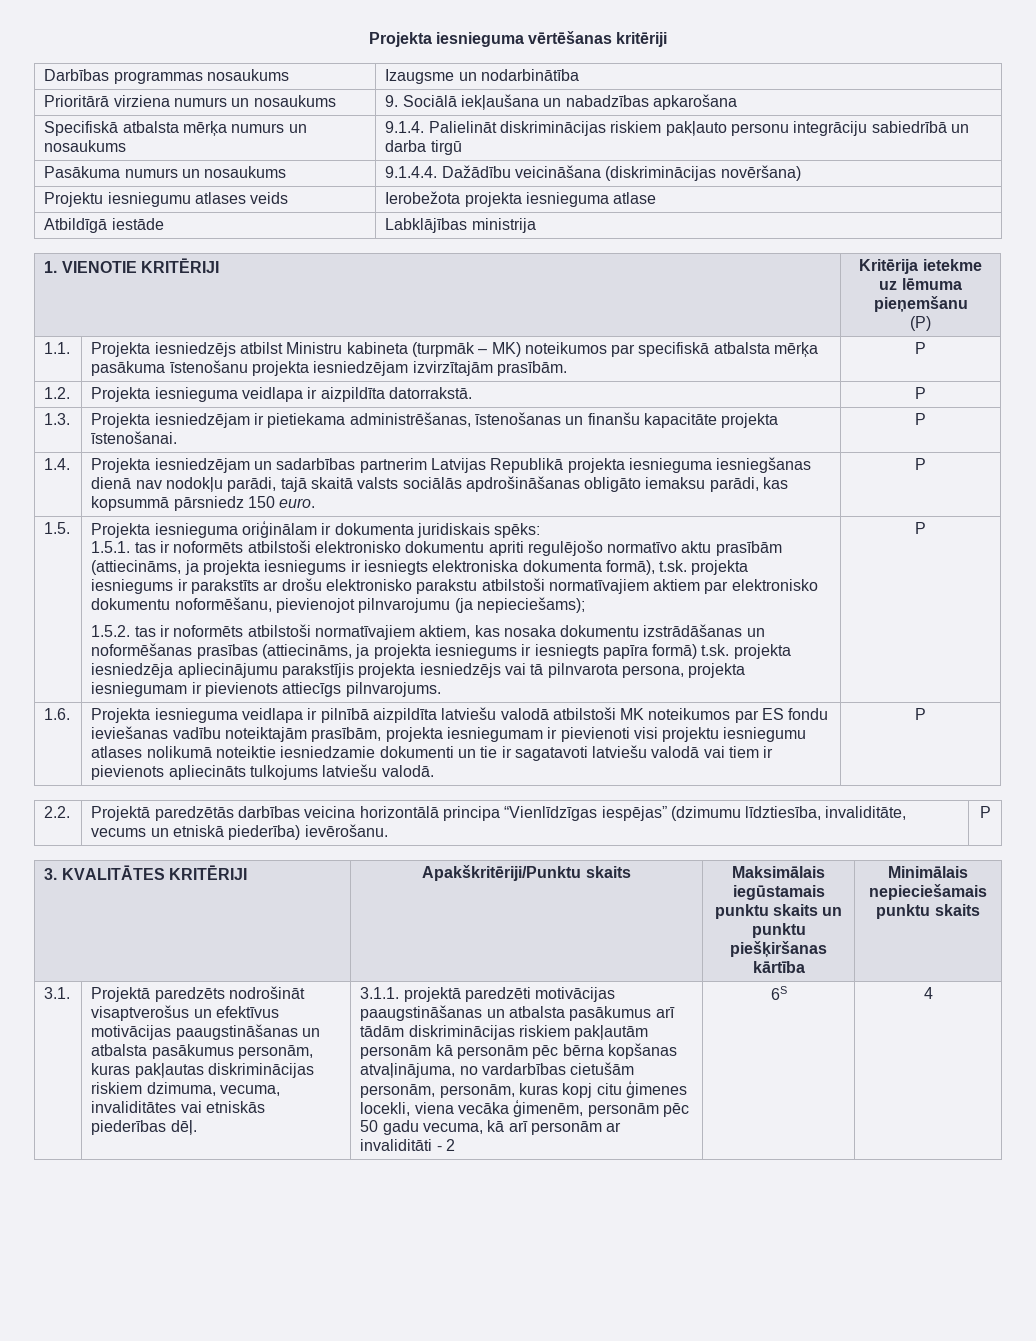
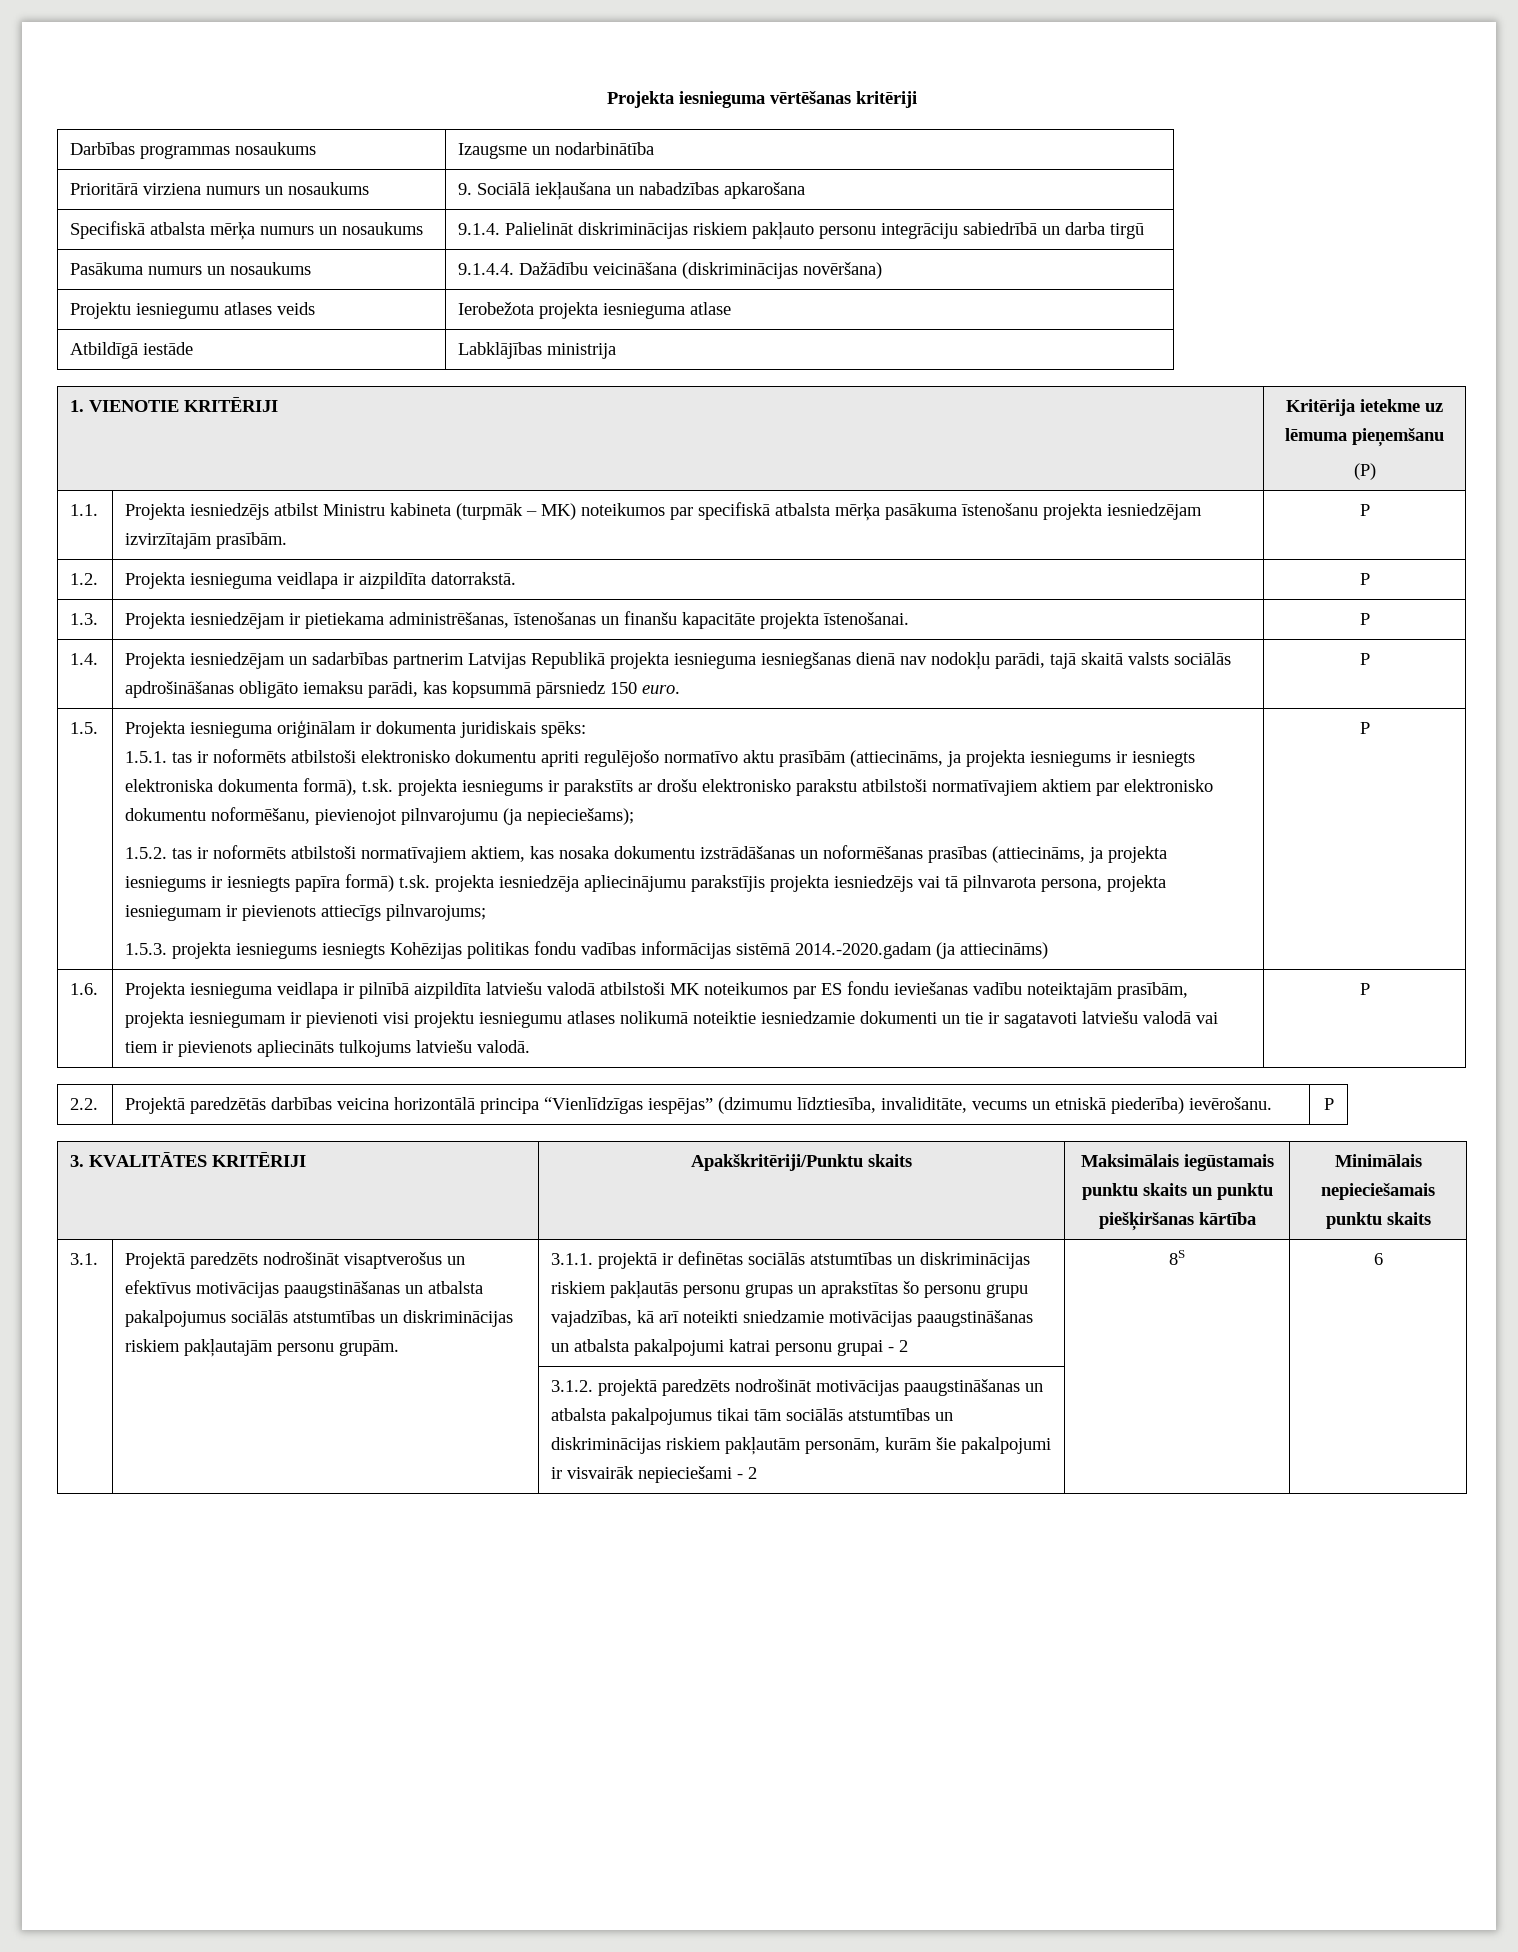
[345,682,441,697] pilnvarojums. -> [386,904,487,921] [125,941,1049,959] pilnvarojums; // 1.5.3. projekta iesniegums iesniegts Kohēzijas politikas fondu vadības informācijas sistēmā 2014.-2020.gadam (ja attiecināms)
[151,1044,313,1059] [91,1063,314,1078] [91,1082,280,1096] [91,1101,265,1113] [91,1120,197,1135] [360,987,616,1002] [360,1005,675,1021] [360,1025,649,1040] [360,1043,677,1059] [360,1062,635,1078] [360,1081,687,1098] [360,1100,689,1117] [360,1120,622,1135] [360,1139,455,1151] [770,986,787,1000] [923,987,933,999] pasākumus personām, kuras pakļautas diskriminācijas riskiem dzimuma, vecuma, invaliditātes vai etniskās piederības dēļ. | 3.1.1. projektā paredzēti motivācijas paaugstināšanas un atbalsta pasākumus arī tādām diskriminācijas riskiem pakļautām personām kā personām pēc bērna kopšanas atvaļinājuma, no vardarbības cietušām personām, personām, kuras kopj citu ģimenes locekli, viena vecāka ģimenēm, personām pēc 50 gadu vecuma, kā arī personām ar invaliditāti - 2 | 6S | 4 -> [125,1310,514,1327] [125,1339,400,1357] [551,1251,1031,1269] [551,1281,1029,1299] [551,1310,1034,1327] [551,1339,909,1356] [1169,1250,1185,1265] [1373,1253,1383,1265] [551,1379,1044,1396] [551,1408,954,1425] [551,1437,1052,1455] [551,1466,758,1483] pakalpojumus sociālās atstumtības un diskriminācijas riskiem pakļautajām personu grupām. | 3.1.1. projektā ir definētas sociālās atstumtības un diskriminācijas riskiem pakļautās personu grupas un aprakstītas šo personu grupu vajadzības, kā arī noteikti sniedzamie motivācijas paaugstināšanas un atbalsta pakalpojumi katrai personu grupai - 2 | 8S | 6 // | | 3.1.2. projektā paredzēts nodrošināt motivācijas paaugstināšanas un atbalsta pakalpojumus tikai tām sociālās atstumtības un diskriminācijas riskiem pakļautām personām, kurām šie pakalpojumi ir visvairāk nepieciešami - 2 | |

